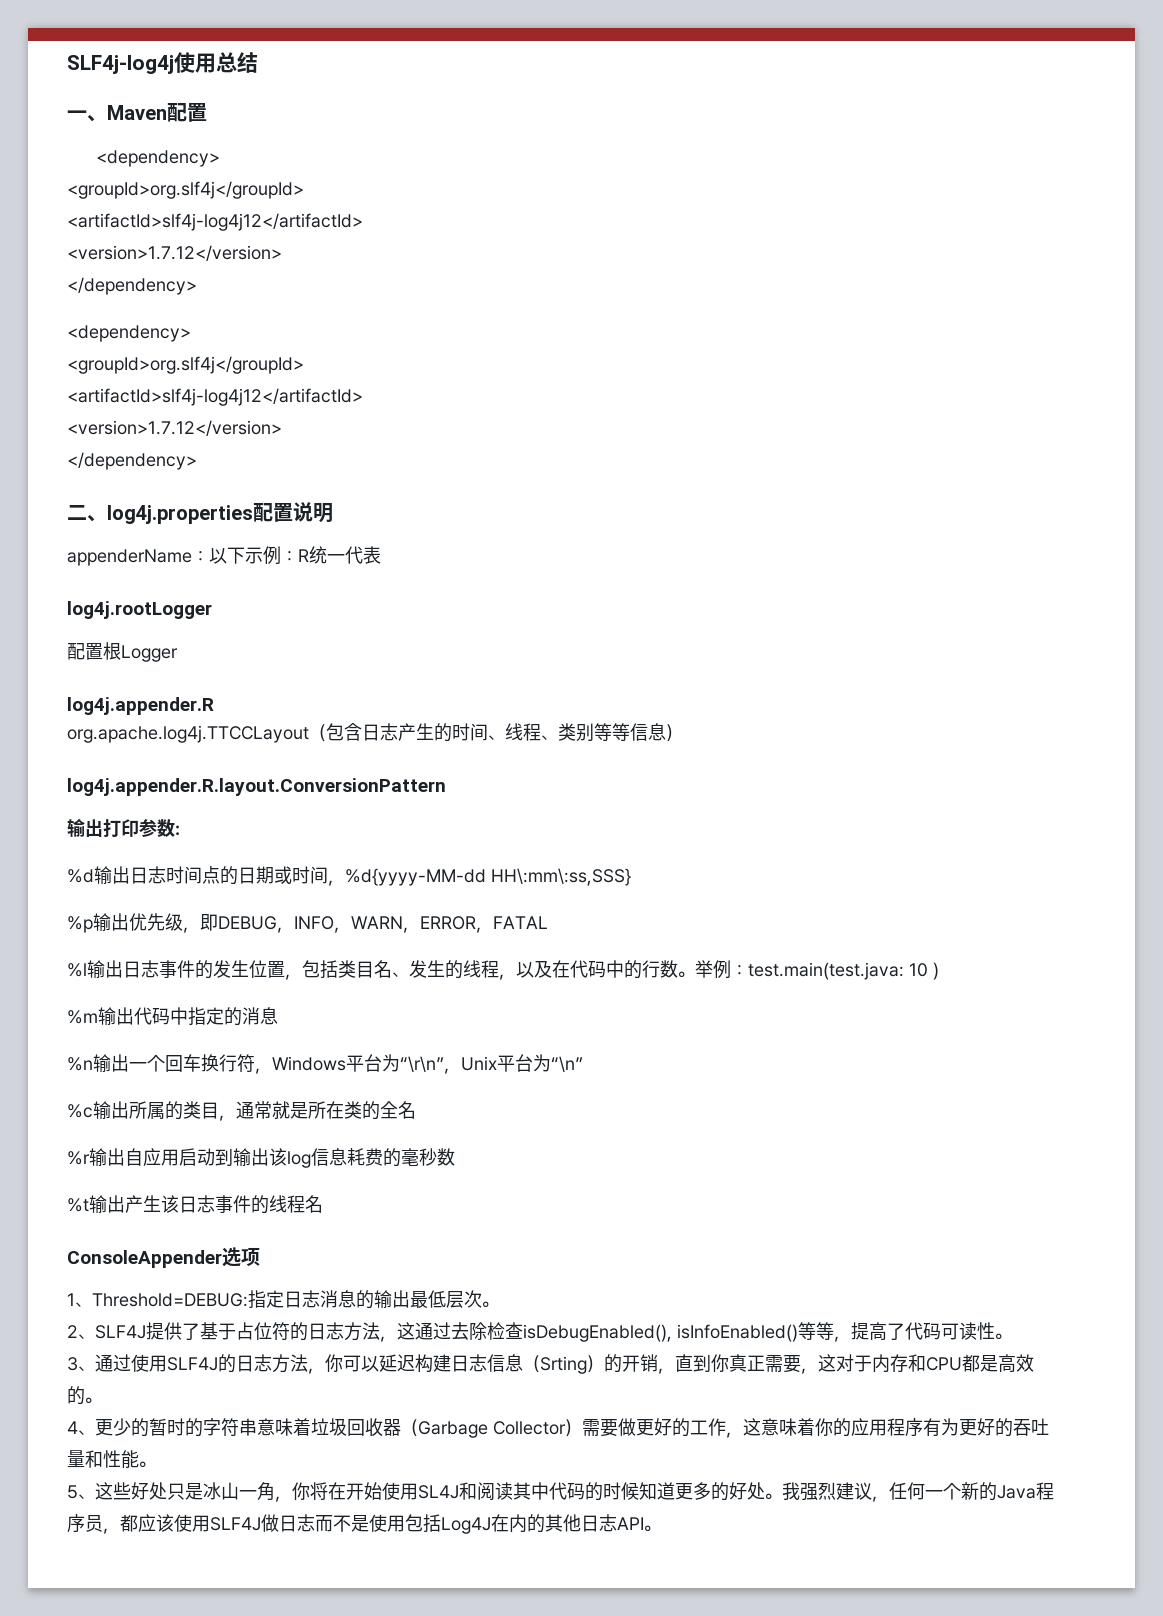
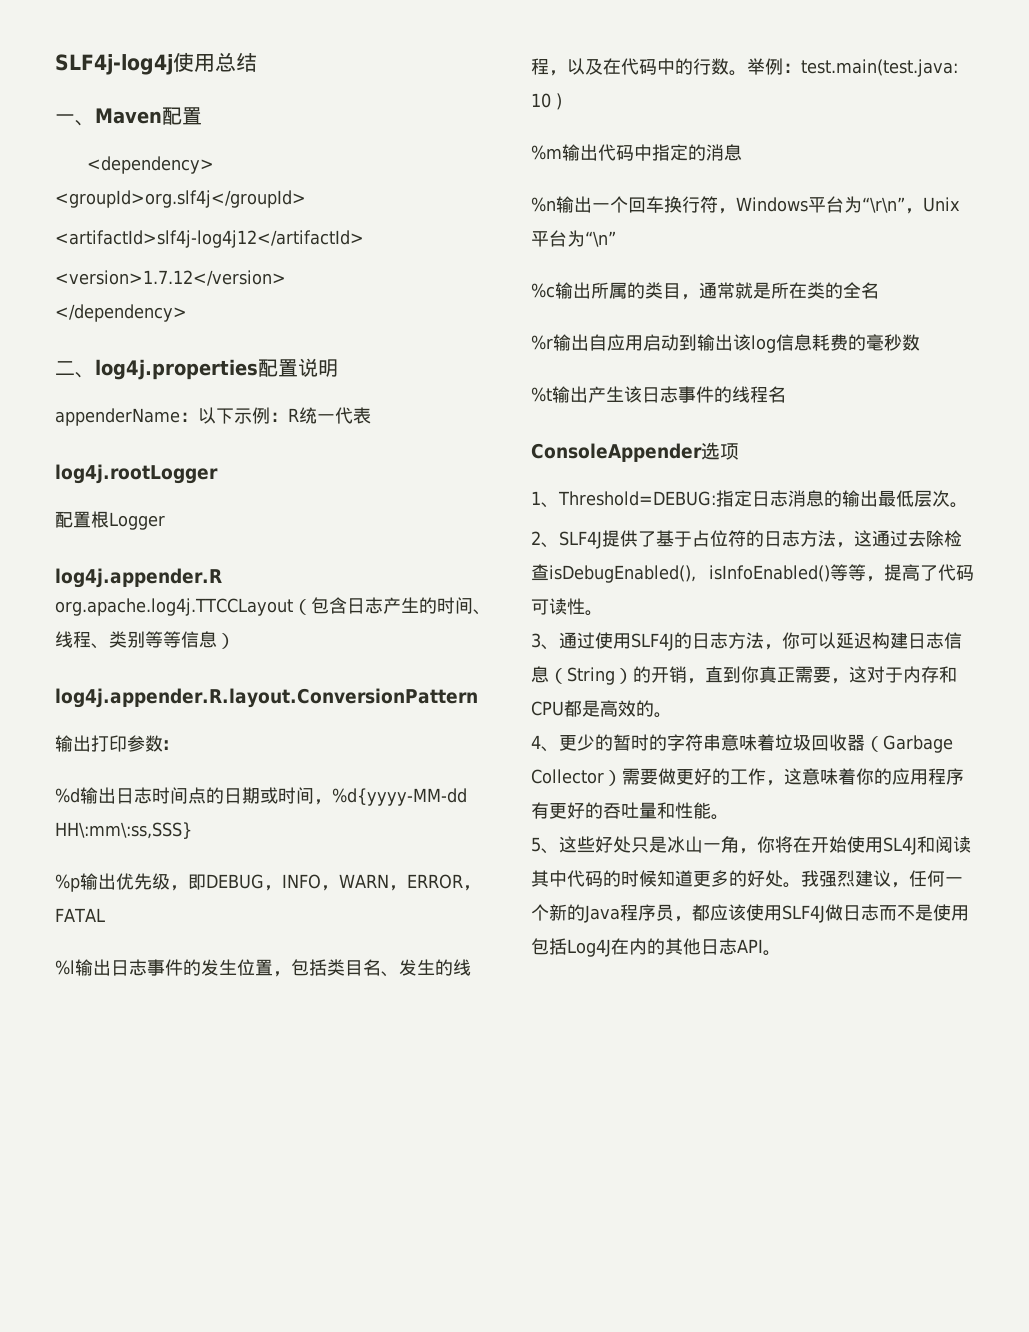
[67,325,191,342] [67,356,304,374] [67,388,363,406] [67,420,282,436] [67,452,197,470] // <dependency> // <groupId>org.slf4j</groupId> // <artifactId>slf4j-log4j12</artifactId> // <version>1.7.12</version> // </dependency> -> (187, 313) none
[540,1356,587,1374] Srting -> [567,667,615,685] String
[941,1418,959,1436] 为 -> (549, 810) none

